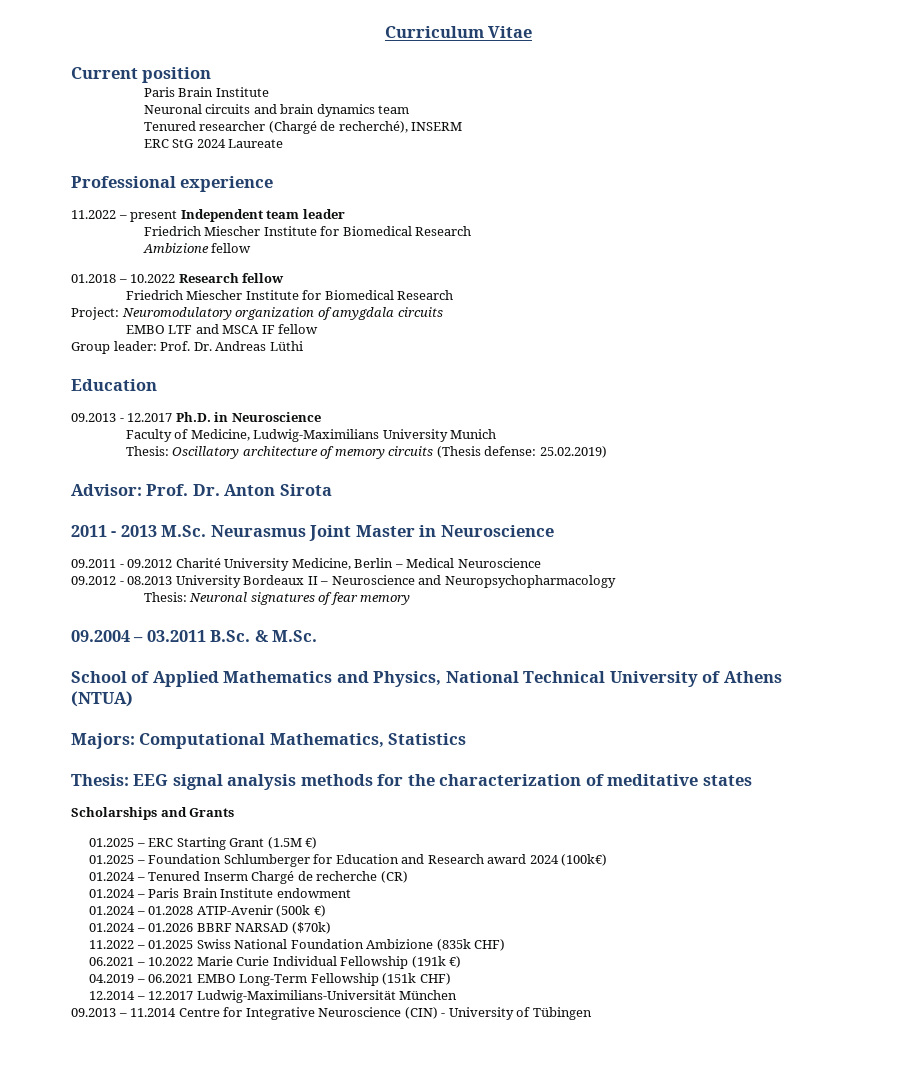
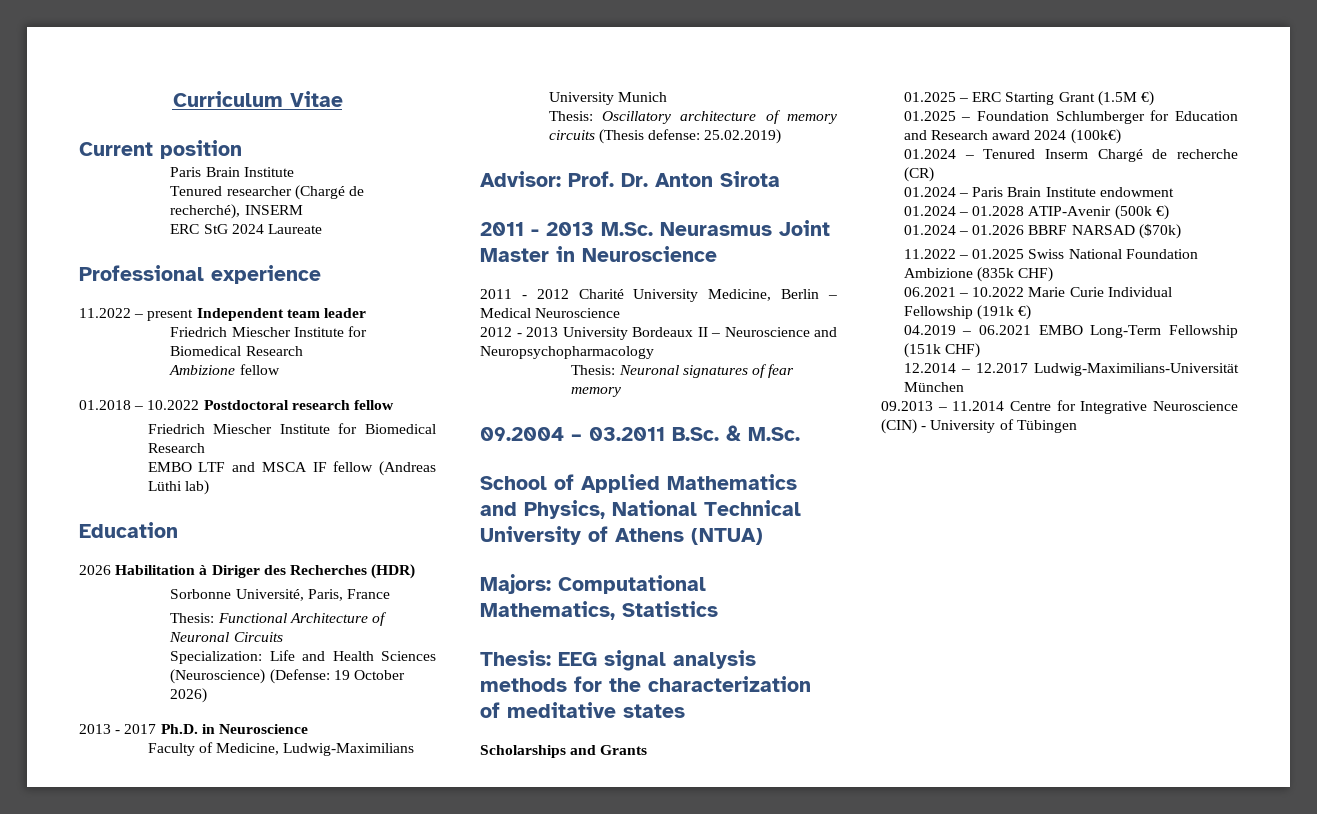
[143,104,410,117] // Neuronal circuits and brain dynamics team -> (294, 172) none
[178,273,239,283] Research -> [203,400,350,410] Postdoctoral research
[71,307,443,320] // Project: Neuromodulatory organization of amygdala circuits -> (205, 448) none
[71,341,267,354] // Group leader: Prof. Dr. Andreas -> [379,461,436,476] (Andreas
(303, 346) none -> [184,480,209,495] lab)
[71,413,173,422] 09.2013 - 12.2017 -> [79,564,416,579] [170,589,390,601] [170,612,387,626] [169,632,283,642] [170,650,436,664] [170,669,405,684] [170,688,208,703] [79,724,157,734] 2026 Habilitation à Diriger des Recherches (HDR) // Sorbonne Université, Paris, France // Thesis: Functional Architecture of Neuronal Circuits // Specialization: Life and Health Sciences (Neuroscience) (Defense: 19 October 2026) // 2013 - 2017
[71,559,173,568] 09.2011 - 09.2012 -> [480,289,569,299] 2011 - 2012
[71,576,173,585] 09.2012 - 08.2013 -> [480,327,558,337] 2012 - 2013

